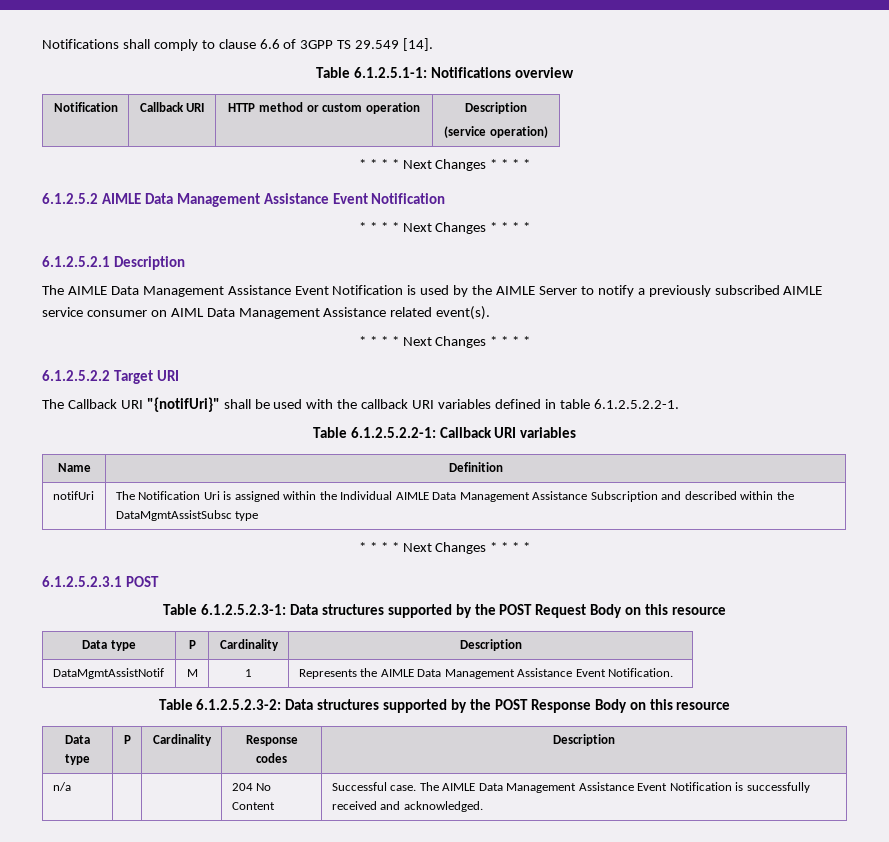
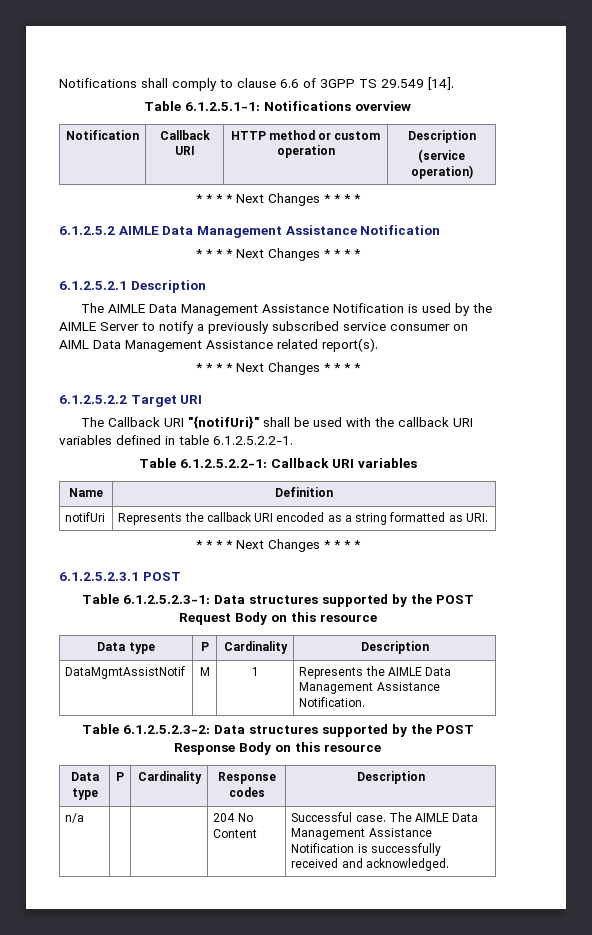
[332,193,368,204] Event -> (357, 230) none
[294,286,329,295] Event -> (329, 308) none
[783,286,823,295] AIMLE -> (339, 326) none
[436,306,491,320] event(s). -> [322,338,378,352] report(s).
[115,491,794,502] [115,510,259,521] The Notification Uri is assigned within the Individual AIMLE Data Management Assistance Subscription and described within the DataMgmtAssistSubsc type -> [118,512,488,525] Represents the callback URI encoded as a string formatted as URI.
[575,669,606,677] Event -> (440, 686) none
[637,783,668,791] Event -> (432, 832) none

